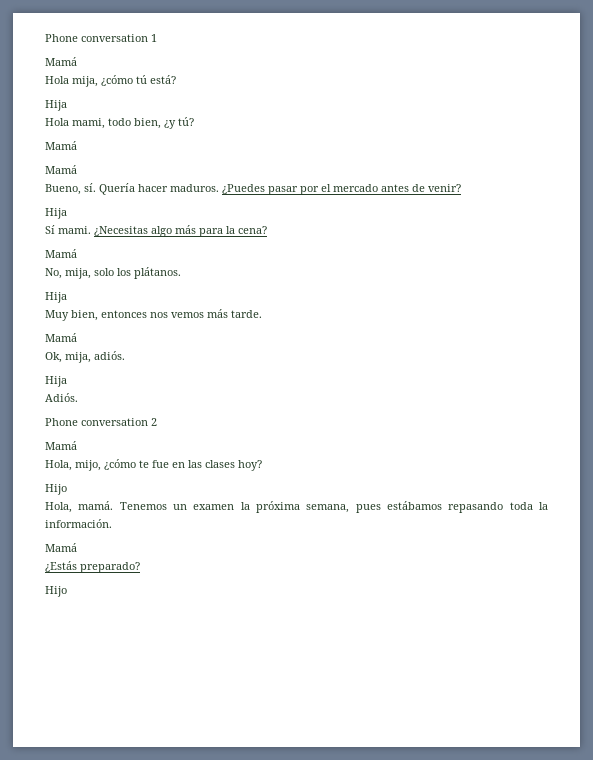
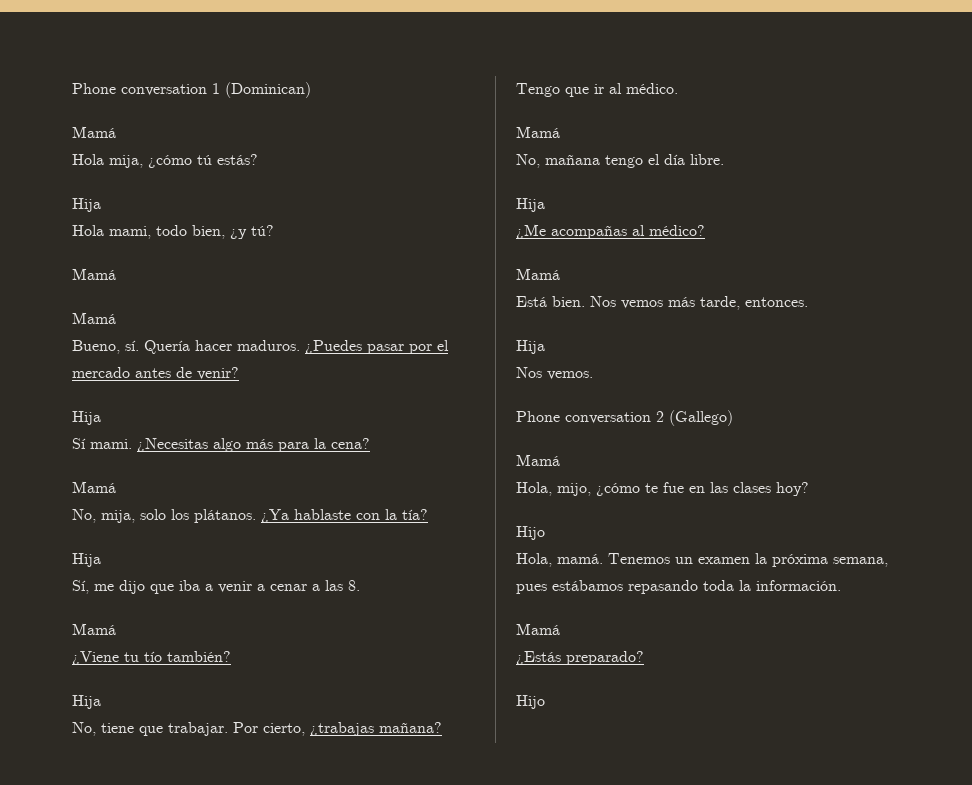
(157, 38) none -> [225,82,311,98] (Dominican)
[150,75,176,84] está? -> [217,154,258,165] estás?
[45,292,67,303] [45,309,262,321] [45,333,77,342] [45,351,125,363] [45,376,67,387] [45,393,78,402] // Hija // Muy bien, entonces nos vemos más tarde. // Mamá // Ok, mija, adiós. // Hija // Adiós. -> [261,509,428,523] [72,553,101,567] [72,580,360,594] [72,623,116,635] [72,651,231,665] [72,695,101,709] [72,722,442,736] [516,83,678,97] [516,126,560,138] [516,154,724,168] [516,198,545,212] [516,224,705,239] [516,268,560,280] [516,296,808,310] [516,340,545,354] [516,367,593,380] ¿Ya hablaste con la tía? // Hija // Sí, me dijo que iba a venir a cenar a las 8. // Mamá // ¿Viene tu tío también? // Hija // No, tiene que trabajar. Por cierto, ¿trabajas mañana? Tengo que ir al médico. // Mamá // No, mañana tengo el día libre. // Hija // ¿Me acompañas al médico? // Mamá // Está bien. Nos vemos más tarde, entonces. // Hija // Nos vemos.
(157, 422) none -> [669,410,733,426] (Gallego)

